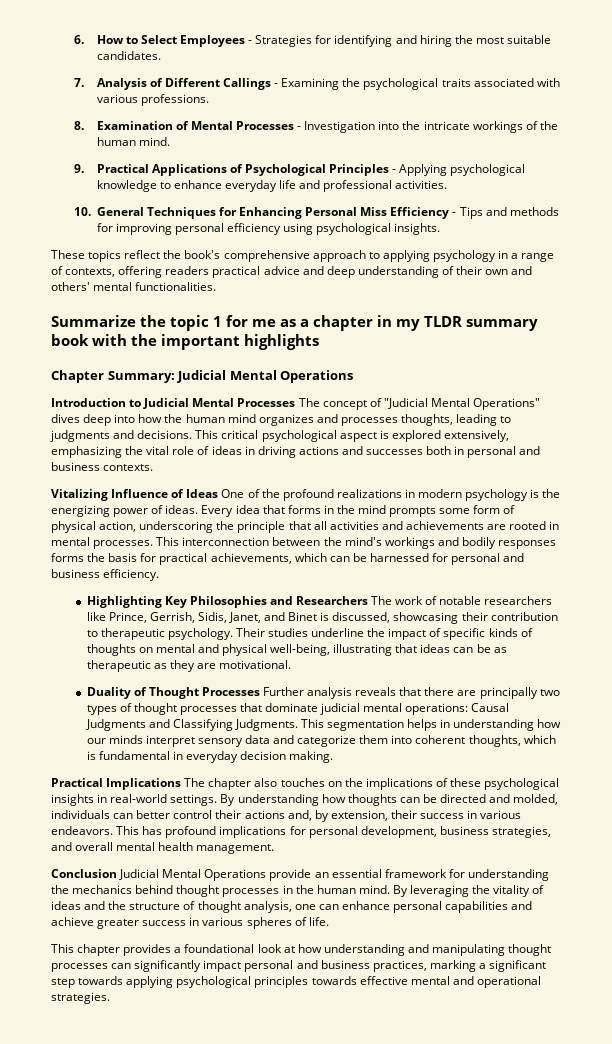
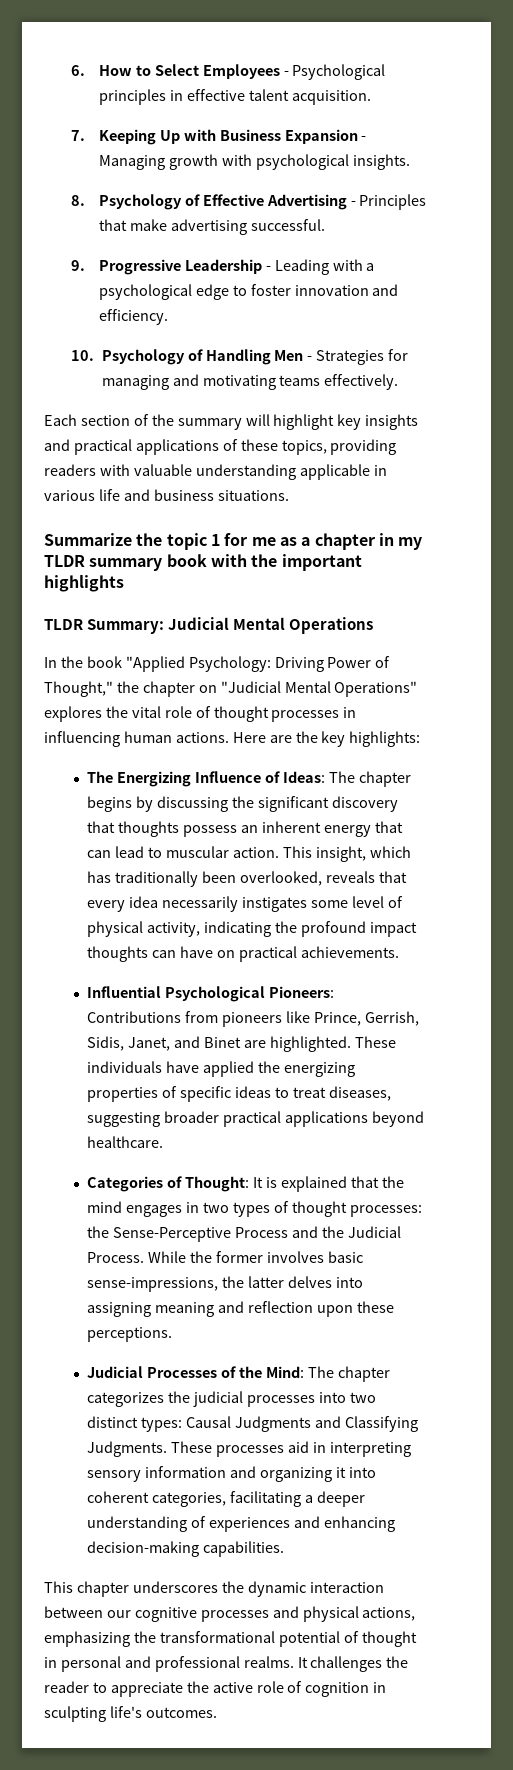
[255,35,551,47] [96,51,161,60] [73,78,560,90] [96,94,209,106] [73,121,558,133] [96,137,170,146] [73,164,526,176] [96,180,448,192] [73,207,559,219] [96,223,441,235] [51,250,555,262] [51,266,533,278] [51,282,217,291] Strategies for identifying and hiring the most suitable candidates. // 7. Analysis of Different Callings - Examining the psychological traits associated with various professions. // 8. Examination of Mental Processes - Investigation into the intricate workings of the human mind. // 9. Practical Applications of Psychological Principles - Applying psychological knowledge to enhance everyday life and professional activities. // 10. General Techniques for Enhancing Personal Miss Efficiency - Tips and methods for improving personal efficiency using psychological insights. // These topics reflect the book's comprehensive approach to applying psychology in a range of contexts, offering readers practical advice and deep understanding of their own and others' mental functionalities. -> [292,64,386,80] [98,89,371,105] [71,129,367,145] [98,154,410,170] [71,194,427,210] [98,219,325,235] [71,259,375,275] [98,284,399,300] [98,309,168,325] [71,349,409,365] [101,374,399,390] [44,414,419,430] [44,439,397,455] [44,464,387,480] [44,489,289,501] Psychological principles in effective talent acquisition. // 7. Keeping Up with Business Expansion - Managing growth with psychological insights. // 8. Psychology of Effective Advertising - Principles that make advertising successful. // 9. Progressive Leadership - Leading with a psychological edge to foster innovation and efficiency. // 10. Psychology of Handling Men - Strategies for managing and motivating teams effectively. // Each section of the summary will highlight key insights and practical applications of these topics, providing readers with valuable understanding applicable in various life and business situations.
[51,370,104,383] Chapter -> [44,619,83,630] TLDR
[51,398,541,410] [51,414,512,426] [50,430,509,442] [51,446,541,458] [51,462,154,471] [51,489,561,501] [51,505,516,517] [51,521,560,533] [51,537,557,549] [51,553,525,565] [51,569,160,581] [86,596,553,608] Introduction to Judicial Mental Processes The concept of "Judicial Mental Operations" dives deep into how the human mind organizes and processes thoughts, leading to judgments and decisions. This critical psychological aspect is explored extensively, emphasizing the vital role of ideas in driving actions and successes both in personal and business contexts. // Vitalizing Influence of Ideas One of the profound realizations in modern psychology is the energizing power of ideas. Every idea that forms in the mind prompts some form of physical action, underscoring the principle that all activities and achievements are rooted in mental processes. This interconnection between the mind's workings and bodily responses forms the basis for practical achievements, which can be harnessed for personal and business efficiency. // Highlighting Key Philosophies and Researchers The work of notable researchers -> [44,656,391,672] [44,681,418,697] [44,706,357,722] [44,731,421,747] [87,771,411,787] [87,796,398,812] [87,821,403,837] [87,846,411,862] [87,871,407,887] [87,896,403,912] [87,921,417,937] [87,946,399,962] [87,986,335,1002] [87,1011,283,1027] In the book "Applied Psychology: Driving Power of Thought," the chapter on "Judicial Mental Operations" explores the vital role of thought processes in influencing human actions. Here are the key highlights: // The Energizing Influence of Ideas: The chapter begins by discussing the significant discovery that thoughts possess an inherent energy that can lead to muscular action. This insight, which has traditionally been overlooked, reveals that every idea necessarily instigates some level of physical activity, indicating the profound impact thoughts can have on practical achievements. // Influential Psychological Pioneers: Contributions from pioneers
[320,612,558,624] [86,628,533,640] [86,644,507,656] [86,660,291,672] [86,687,560,699] [86,703,469,715] is discussed, showcasing their contribution to therapeutic psychology. Their studies underline the impact of specific kinds of thoughts on mental and physical well-being, illustrating that ideas can be as therapeutic as they are motivational. // Duality of Thought Processes Further analysis reveals that there are principally two types of thought processes that dominate judicial mental operations: -> [244,1036,396,1052] [87,1061,356,1077] [87,1086,391,1102] [87,1111,425,1127] [87,1136,164,1148] [87,1176,404,1192] [87,1201,422,1217] [87,1226,401,1242] [87,1251,363,1263] [87,1276,364,1292] [87,1301,394,1317] [87,1327,173,1342] [87,1366,390,1382] [87,1391,376,1407] [87,1416,183,1432] are highlighted. These individuals have applied the energizing properties of specific ideas to treat diseases, suggesting broader practical applications beyond healthcare. // Categories of Thought: It is explained that the mind engages in two types of thought processes: the Sense-Perceptive Process and the Judicial Process. While the former involves basic sense-impressions, the latter delves into assigning meaning and reflection upon these perceptions. // Judicial Processes of the Mind: The chapter categorizes the judicial processes into two distinct types:
[300,719,562,731] [86,735,556,747] [86,751,334,763] [51,778,560,790] [51,794,559,806] [51,810,522,822] [51,826,551,838] [51,842,275,854] [51,869,549,881] [51,885,545,897] [51,901,533,913] [51,917,329,929] [51,944,552,956] [51,960,547,972] [51,976,541,988] [51,992,110,1004] This segmentation helps in understanding how our minds interpret sensory data and categorize them into coherent thoughts, which is fundamental in everyday decision making. // Practical Implications The chapter also touches on the implications of these psychological insights in real-world settings. By understanding how thoughts can be directed and molded, individuals can better control their actions and, by extension, their success in various endeavors. This has profound implications for personal development, business strategies, and overall mental health management. // Conclusion Judicial Mental Operations provide an essential framework for understanding the mechanics behind thought processes in the human mind. By leveraging the vitality of ideas and the structure of thought analysis, one can enhance personal capabilities and achieve greater success in various spheres of life. // This chapter provides a foundational look at how understanding and manipulating thought processes can significantly impact personal and business practices, marking a significant step towards applying psychological principles towards effective mental and operational strategies. -> [171,1441,411,1457] [87,1466,376,1482] [87,1491,366,1507] [87,1516,396,1532] [87,1541,285,1557] [44,1581,384,1597] [44,1606,416,1622] [44,1631,417,1647] [44,1656,409,1672] [44,1681,387,1697] [44,1706,217,1722] These processes aid in interpreting sensory information and organizing it into coherent categories, facilitating a deeper understanding of experiences and enhancing decision-making capabilities. // This chapter underscores the dynamic interaction between our cognitive processes and physical actions, emphasizing the transformational potential of thought in personal and professional realms. It challenges the reader to appreciate the active role of cognition in sculpting life's outcomes.

